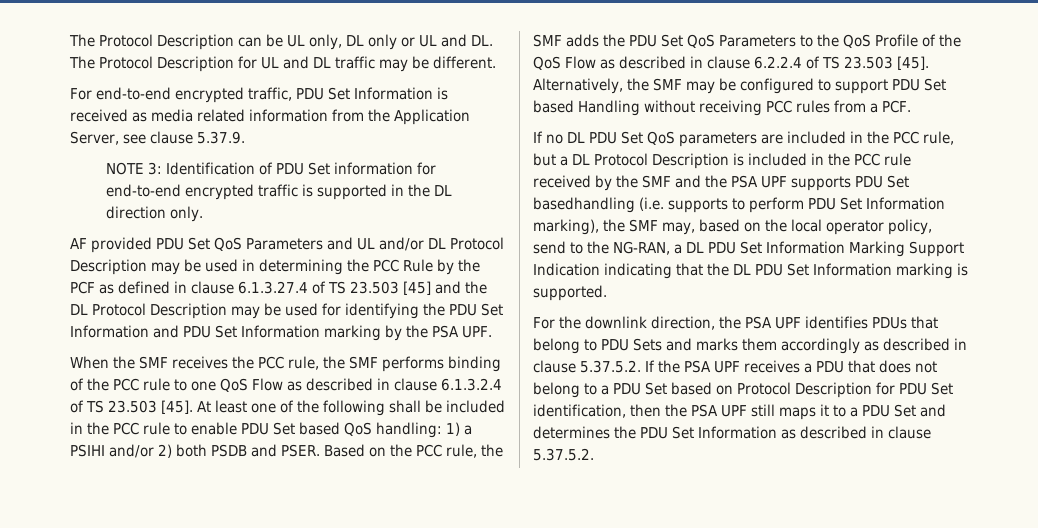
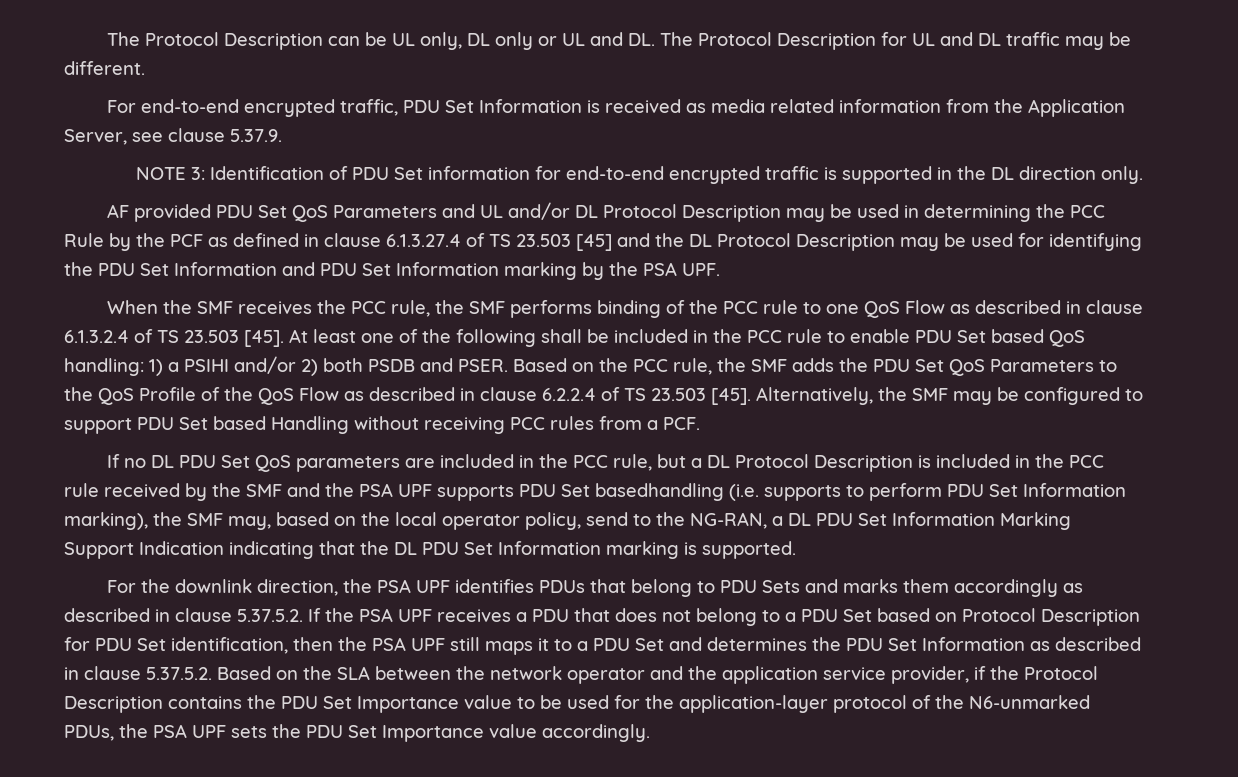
(594, 454) none -> [217,666,1098,684] [64,695,1090,713] [64,724,650,742] Based on the SLA between the network operator and the application service provider, if the Protocol Description contains the PDU Set Importance value to be used for the application-layer protocol of the N6-unmarked PDUs, the PSA UPF sets the PDU Set Importance value accordingly.

